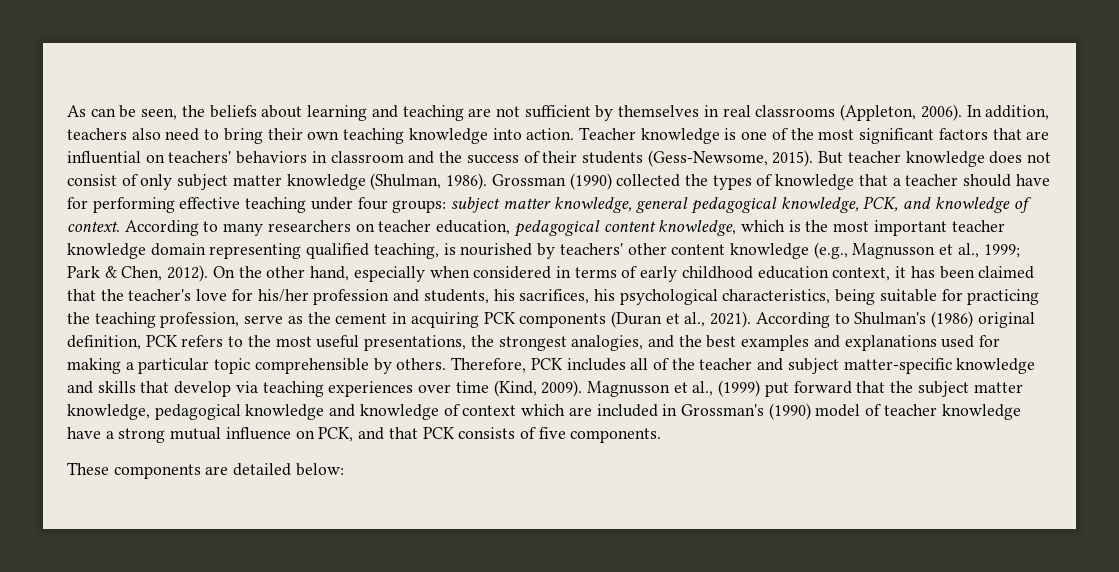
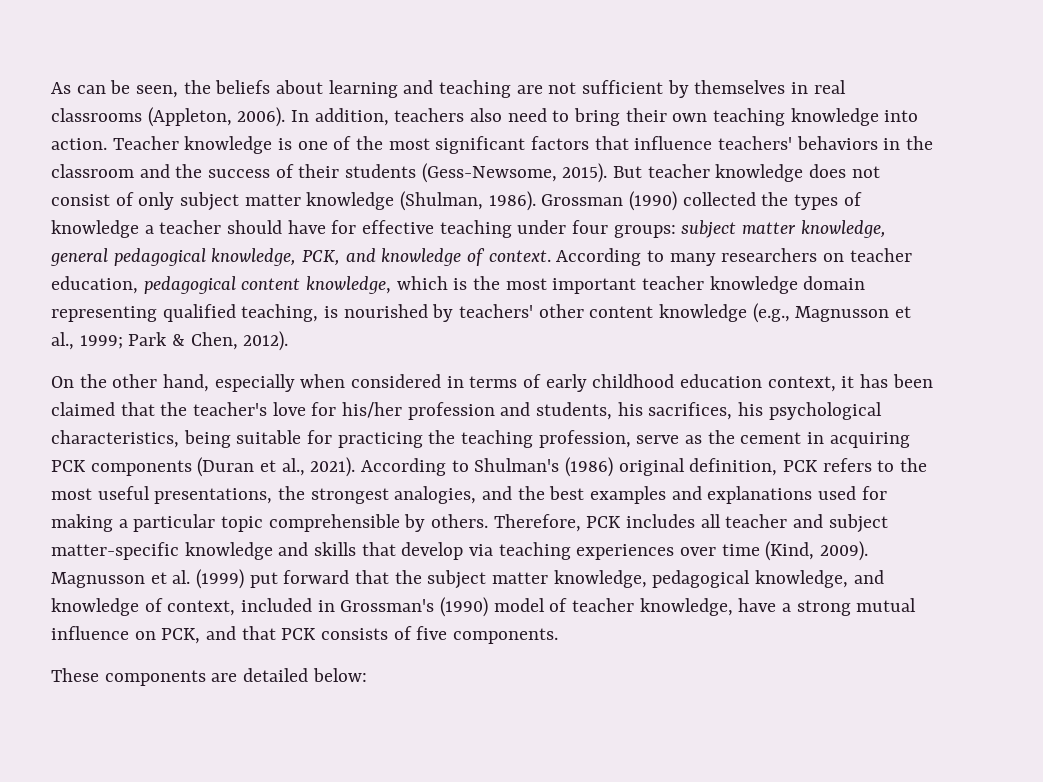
[1026,131,1050,140] [67,151,165,164] are influential on -> [634,136,713,150] influence
(327, 157) none -> [906,136,934,150] the
[858,174,888,186] that -> (139, 229) none
[92,197,175,213] performing -> (357, 227) none
(209, 273) none -> (289, 341) //
[652,358,695,370] of the -> (721, 521) none
[692,381,714,396] al., -> [172,570,191,584] al.
[245,404,592,420] knowledge and knowledge of context which are -> [755,570,884,588] [51,598,236,616] knowledge, and knowledge of context,
[941,404,1021,420] knowledge -> [639,598,733,616] knowledge,

